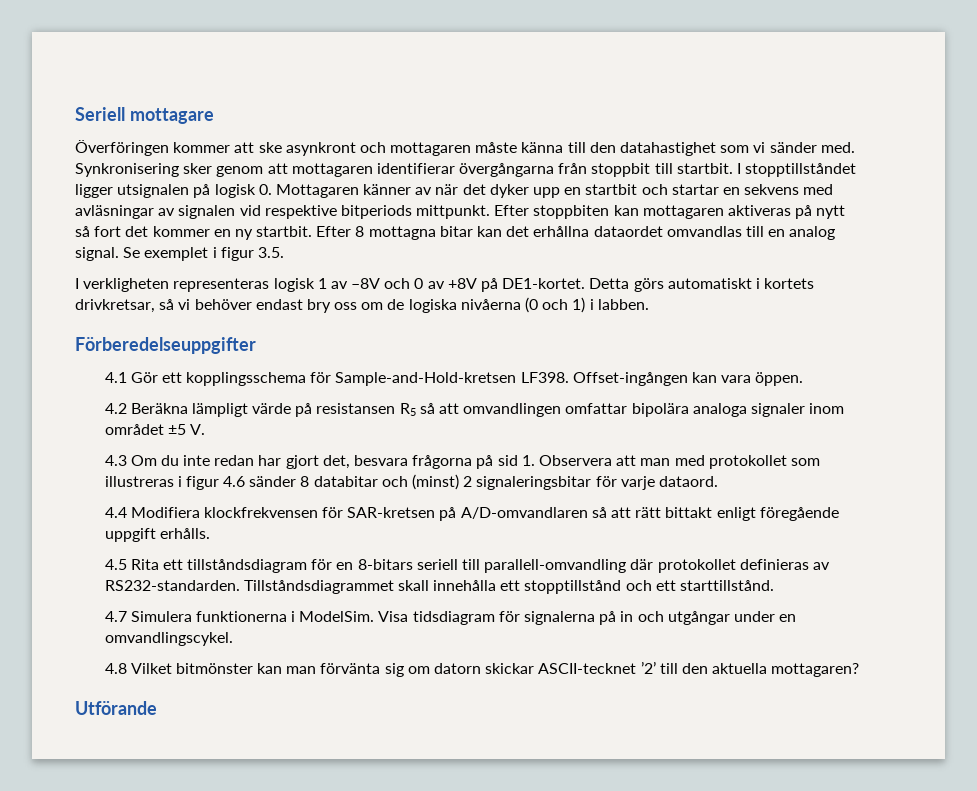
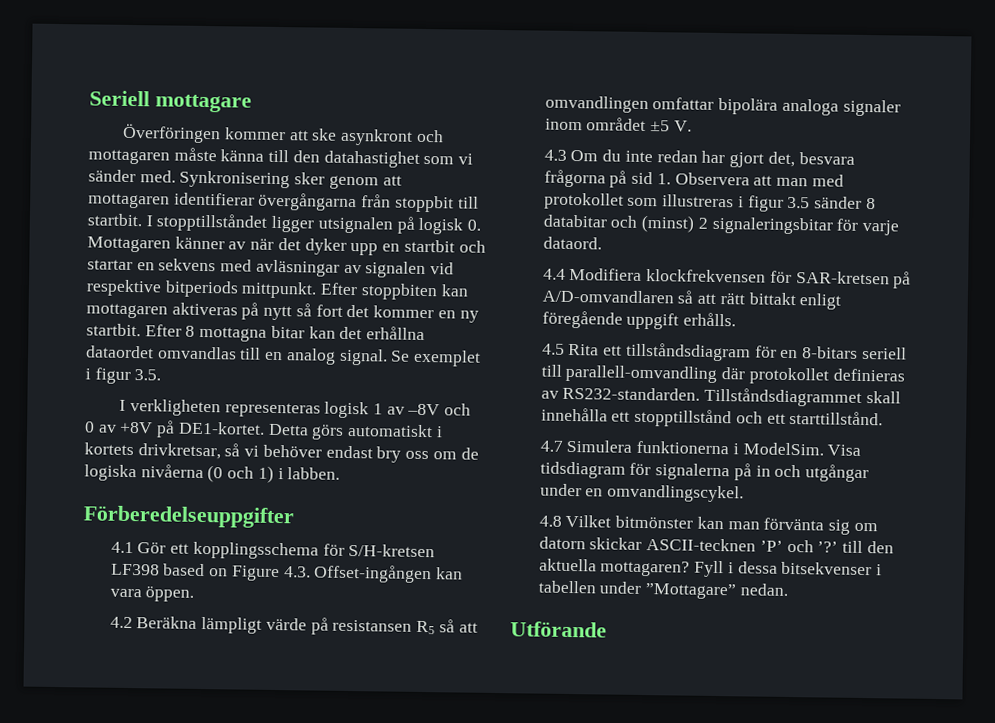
[335,372,569,386] Sample-and-Hold-kretsen LF398. -> [348,543,436,558] [110,563,311,582] S/H-kretsen LF398 based on Figure 4.3.
[223,476,246,487] 4.6 -> [787,196,811,209] 3.5
[538,661,656,674] ASCII-tecknet ’2’ -> [646,538,839,553] ASCII-tecknen ’P’ och ’?’
(860, 670) none -> [694,560,883,578] [537,580,788,600] Fyll i dessa bitsekvenser i tabellen under ”Mottagare” nedan.

